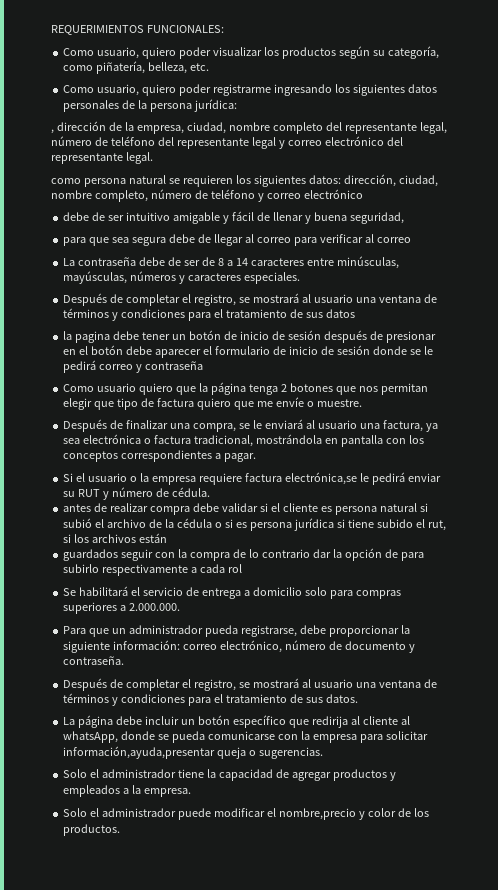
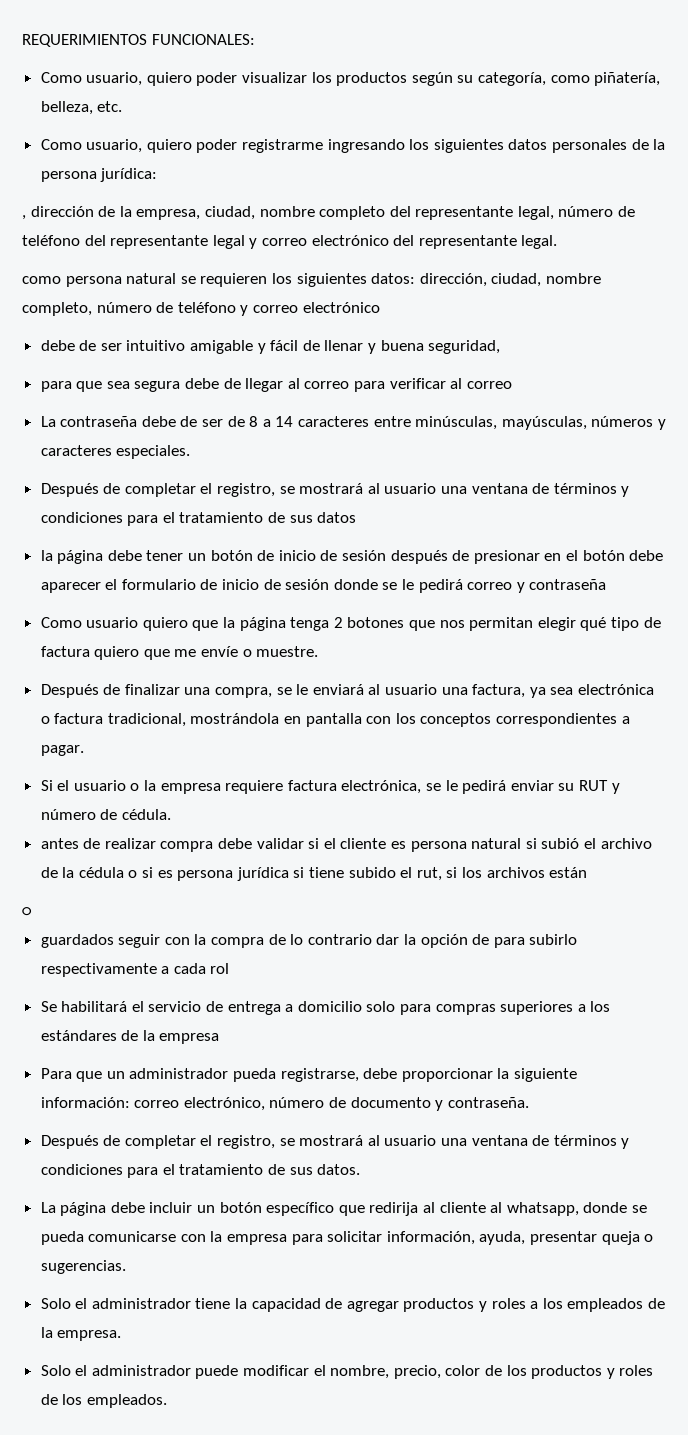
[75,331,111,343] pagina -> [57,550,104,564] página
[94,401,115,410] que -> [580,617,607,631] qué
[284,472,357,485] electrónica,se -> [341,780,442,794] electrónica, se
(168, 538) none -> [22,907,32,916] // ○
[129,603,181,611] 2.000.000. -> [590,1001,611,1012] [40,1030,220,1044] los estándares de la empresa
[63,731,119,743] whatsApp, -> [506,1202,579,1216] whatsapp,
[63,746,216,759] información,ayuda,presentar -> [386,1231,598,1245] información, ayuda, presentar
[63,785,130,797] empleados a -> [491,1298,665,1312] roles a los empleados de
[278,808,365,820] nombre,precio y -> [330,1365,441,1379] nombre, precio,
[63,824,121,836] productos. -> [531,1365,654,1379] [40,1394,167,1408] productos y roles de los empleados.

